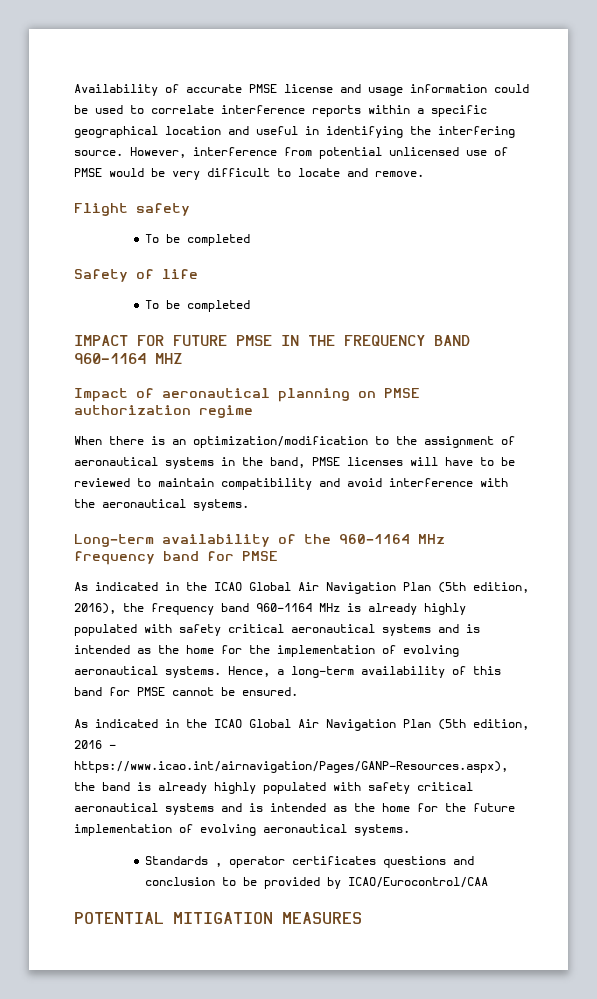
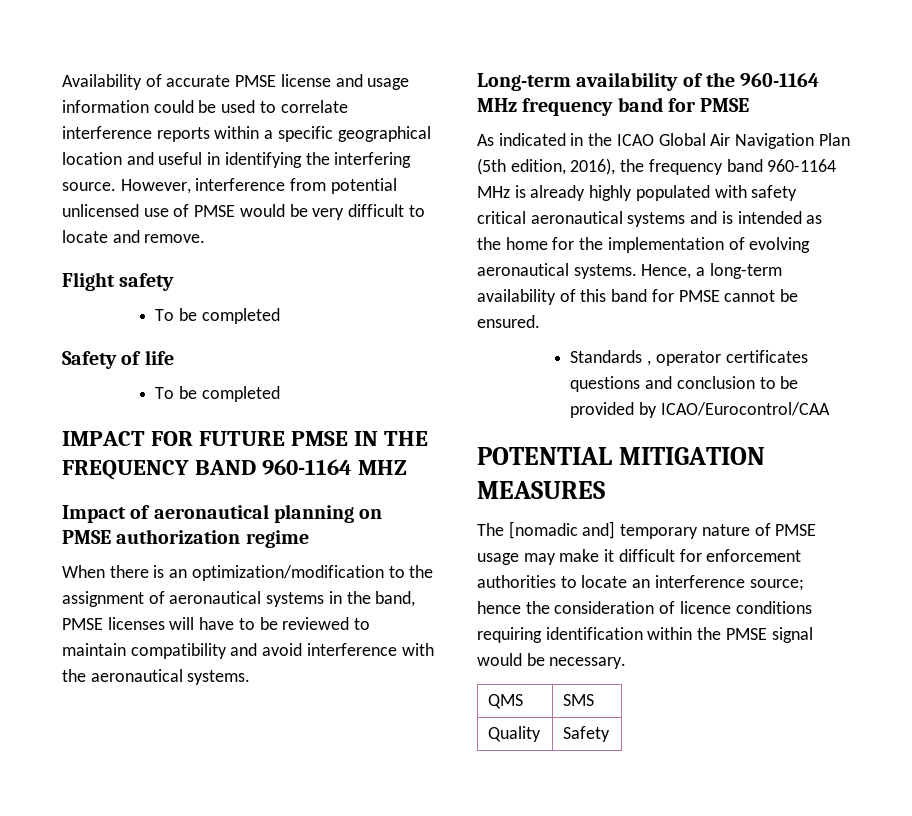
[74,719,529,731] [74,740,116,749] [74,761,508,773] [74,782,473,794] [74,803,515,815] [74,824,410,836] // As indicated in the ICAO Global Air Navigation Plan (5th edition, 2016 - https://www.icao.int/airnavigation/Pages/GANP-Resources.aspx), the band is already highly populated with safety critical aeronautical systems and is intended as the home for the future implementation of evolving aeronautical systems. -> (540, 321) none
(362, 918) none -> [477,521,817,539] [477,549,802,565] [477,575,804,591] [477,601,812,614] [477,627,813,643] [477,653,627,669] [488,694,524,709] [563,694,595,706] [488,726,542,742] [563,726,611,742] // The [nomadic and] temporary nature of PMSE usage may make it difficult for enforcement authorities to locate an interference source; hence the consideration of licence conditions requiring identification within the PMSE signal would be necessary. // QMS | SMS // Quality | Safety

